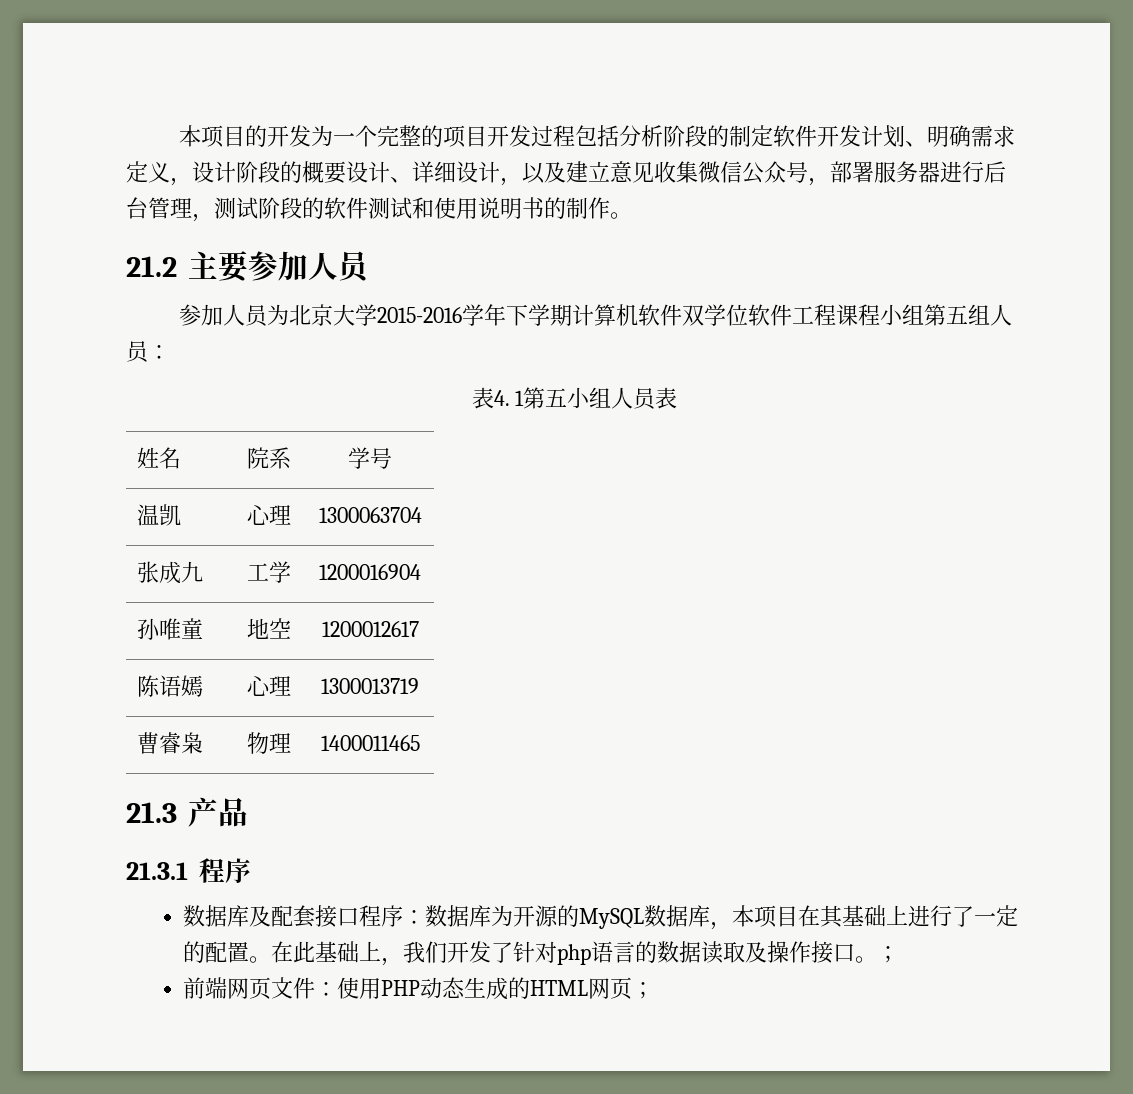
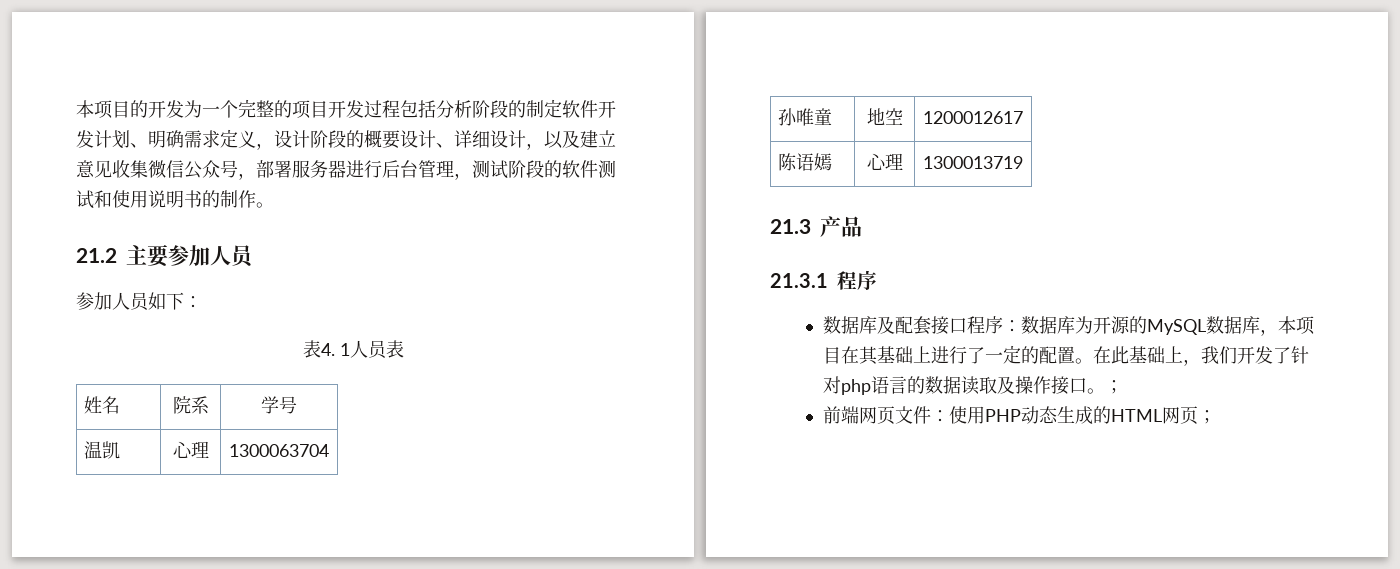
[267,304,1013,326] [126,341,150,363] 为北京大学2015-2016学年下学期计算机软件双学位软件工程课程小组第五组人员 -> [148,292,184,310] 如下
[523,387,612,409] 第五小组 -> (350, 349) none
[137,561,204,584] [247,561,291,583] [319,564,421,580] // 张成九 | 工学 | 1200016904 -> (329, 450) none
[137,732,204,754] [247,732,291,754] [320,735,420,751] // 曹睿枭 | 物理 | 1400011465 -> (1023, 162) none

